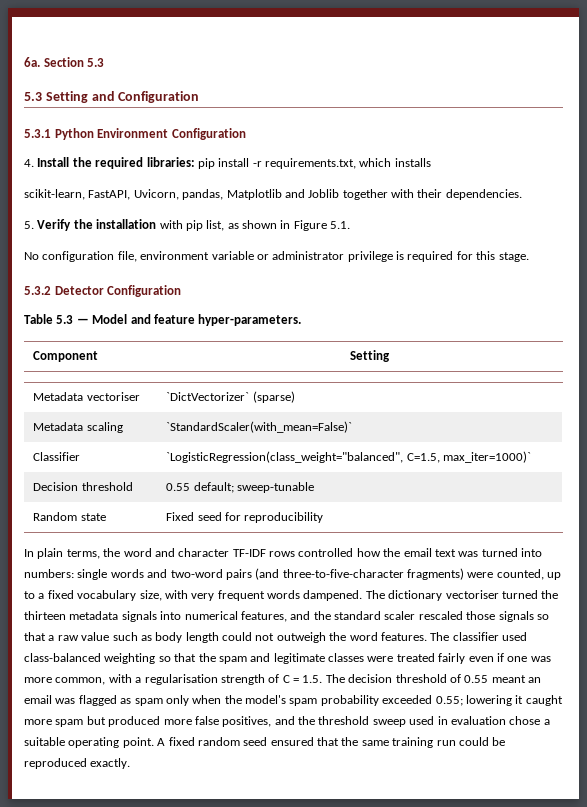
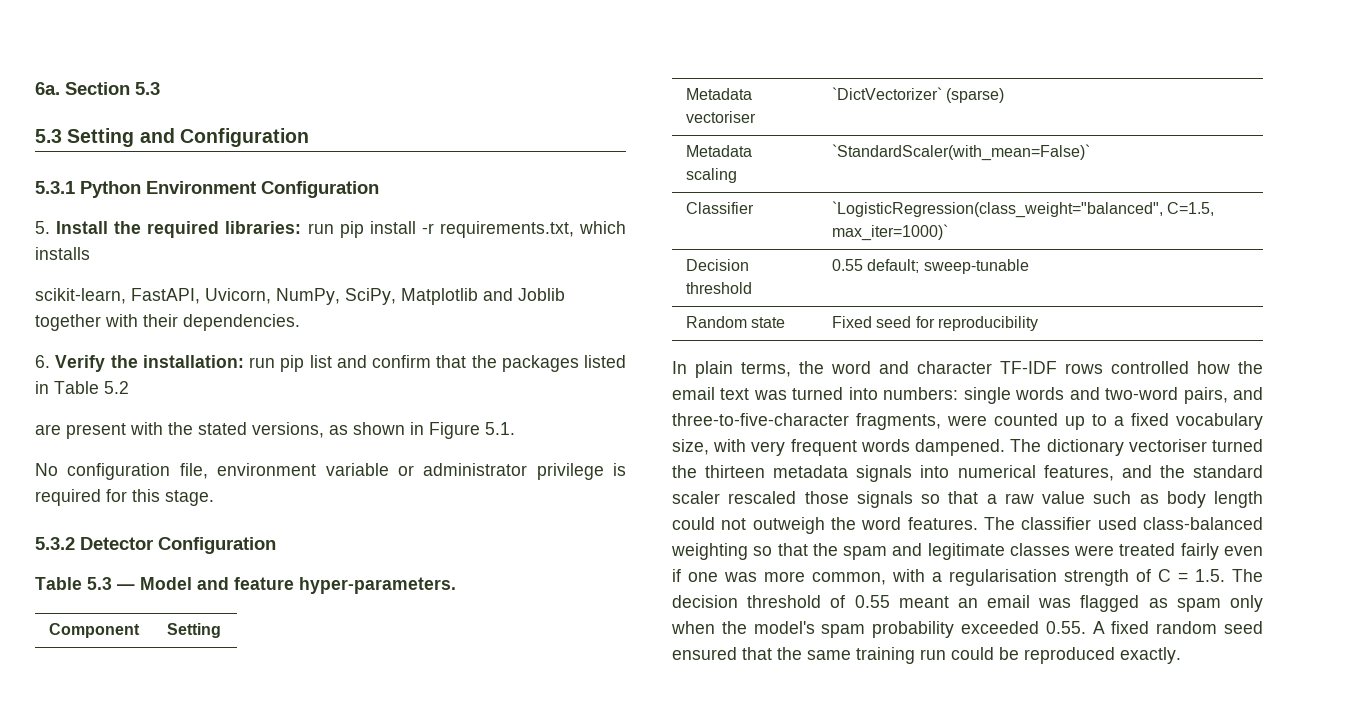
[24,159,34,167] 4. -> [35,221,50,234] 5.
(195, 162) none -> [307,223,334,234] run
[182,189,224,200] pandas, -> [276,288,396,305] NumPy, SciPy,
[24,221,34,229] 5. -> [35,355,50,368] 6.
[96,219,225,231] installation with pip list, -> [142,355,626,372] [35,381,129,394] [35,422,324,439] installation: run pip list and confirm that the packages listed in Table 5.2 // are present with the stated versions,
[225,568,544,580] pairs (and three-to-five-character fragments) were counted, -> [1183,387,1263,404] [672,413,1058,430] pairs, and three-to-five-character fragments, were counted
[435,695,563,706] [24,716,550,727] [24,737,154,748] 0.55; lowering it caught more spam but produced more false positives, and the threshold sweep used in evaluation chose a suitable operating point. -> [1045,621,1086,634] 0.55.

